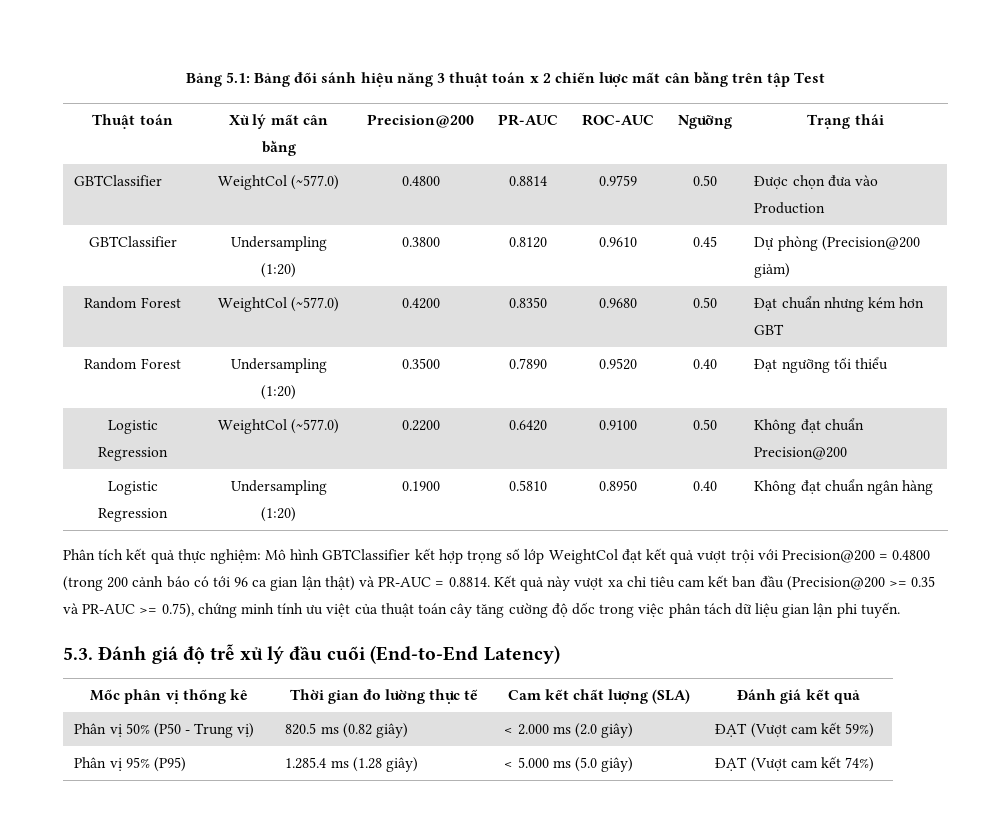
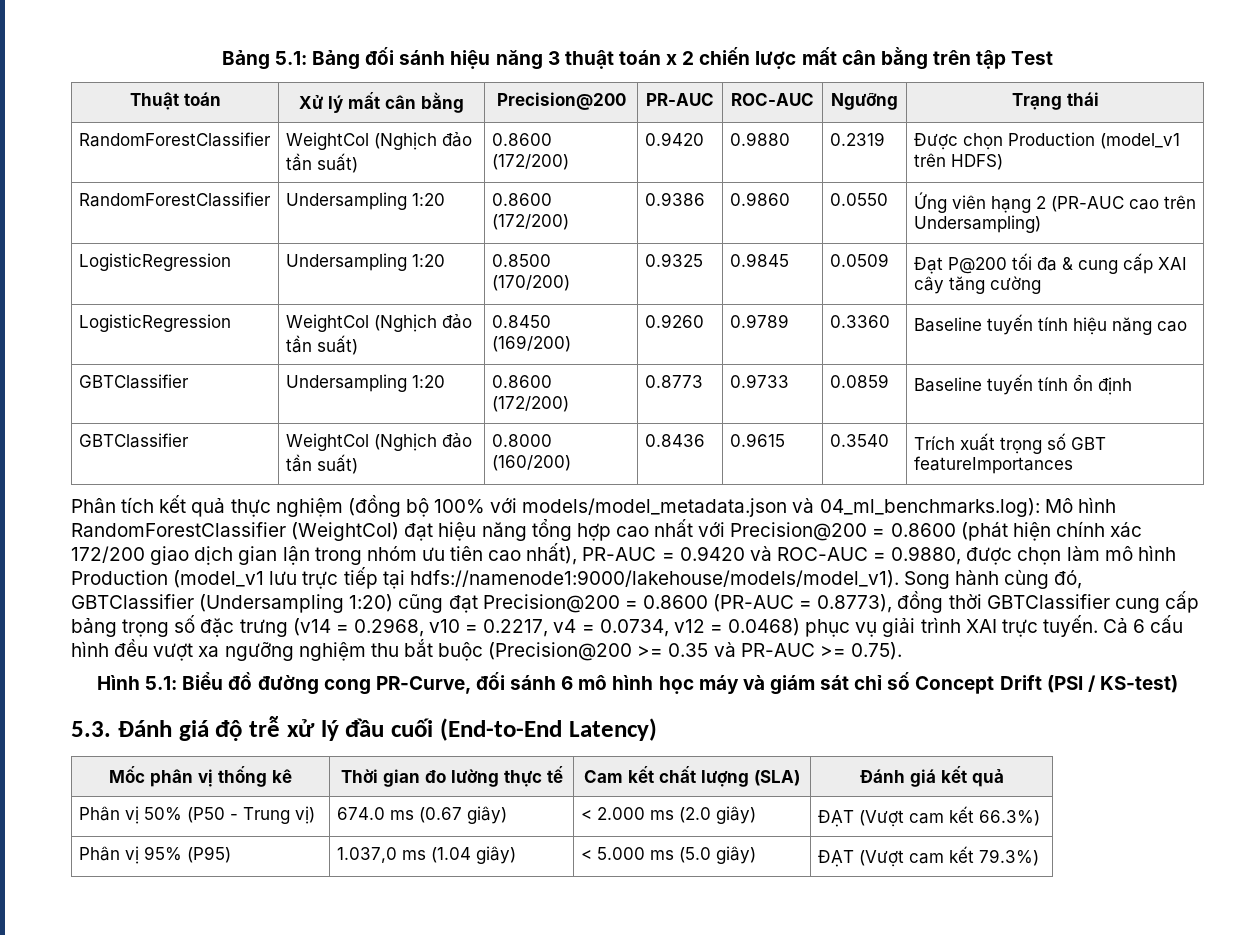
[74,175,163,186] [217,175,340,190] [401,176,440,186] [508,176,547,186] [598,175,637,186] [692,175,717,186] GBTClassifier | WeightCol (~577.0) | 0.4800 | 0.8814 | 0.9759 | 0.50 -> [78,132,271,147] [285,132,472,150] [285,153,358,173] [491,133,552,146] [491,154,569,170] [644,132,704,146] [729,132,790,146] [829,132,885,146] RandomForestClassifier | WeightCol (Nghịch đảo tần suất) | 0.8600 (172/200) | 0.9420 | 0.9880 | 0.2319
[827,175,878,187] [754,202,826,214] [88,236,177,247] [230,236,327,251] [261,263,296,278] [401,237,440,247] [508,237,547,248] [598,237,637,247] [692,236,717,247] [754,236,920,251] [754,263,791,278] [84,297,181,309] [217,297,340,312] [401,298,440,309] [508,297,547,308] [598,298,637,308] [692,297,717,308] [754,296,925,312] [754,324,785,335] [84,358,181,370] [230,358,327,373] [261,385,296,400] [401,358,440,369] [508,358,547,369] [598,358,637,370] [692,359,717,369] [754,357,888,373] [107,420,158,434] [98,447,168,461] [217,419,340,434] [401,420,440,431] [508,420,547,431] [598,420,637,430] [692,419,717,430] [754,418,864,434] [754,447,848,460] [107,481,158,495] [98,508,168,522] [230,480,327,495] [261,507,296,522] [401,481,440,491] [508,480,547,491] [598,480,637,491] [692,481,717,491] [754,479,934,495] đưa vào Production // GBTClassifier | Undersampling (1:20) | 0.3800 | 0.8120 | 0.9610 | 0.45 | Dự phòng (Precision@200 giảm) // Random Forest | WeightCol (~577.0) | 0.4200 | 0.8350 | 0.9680 | 0.50 | Đạt chuẩn nhưng kém hơn GBT // Random Forest | Undersampling (1:20) | 0.3500 | 0.7890 | 0.9520 | 0.40 | Đạt ngưỡng tối thiểu // Logistic Regression | WeightCol (~577.0) | 0.2200 | 0.6420 | 0.9100 | 0.50 | Không đạt chuẩn Precision@200 // Logistic Regression | Undersampling (1:20) | 0.1900 | 0.5810 | 0.8950 | 0.40 | Không đạt chuẩn ngân hàng -> [1007,132,1180,149] [913,153,1003,170] [78,192,271,207] [285,192,445,210] [491,193,552,206] [491,214,569,230] [644,192,705,206] [729,192,790,206] [829,193,888,206] [913,192,1196,213] [913,215,1041,233] [78,253,231,271] [285,253,445,271] [491,254,551,267] [491,275,570,291] [644,253,703,267] [729,253,789,267] [829,253,889,267] [913,253,1187,274] [913,276,1041,294] [78,314,231,332] [285,314,472,332] [285,335,358,355] [491,315,551,328] [491,335,571,352] [644,314,704,328] [729,314,789,328] [829,315,890,328] [913,314,1187,335] [78,374,189,389] [285,374,445,392] [491,375,552,388] [491,396,569,412] [644,375,703,388] [729,374,789,388] [829,374,889,388] [913,374,1132,395] [78,433,189,448] [285,433,472,451] [285,454,358,474] [491,434,552,447] [491,455,571,471] [644,434,705,447] [729,433,785,447] [829,434,889,447] [913,433,1106,454] [913,456,1073,474] Production (model_v1 trên HDFS) // RandomForestClassifier | Undersampling 1:20 | 0.8600 (172/200) | 0.9386 | 0.9860 | 0.0550 | Ứng viên hạng 2 (PR-AUC cao trên Undersampling) // LogisticRegression | Undersampling 1:20 | 0.8500 (170/200) | 0.9325 | 0.9845 | 0.0509 | Đạt P@200 tối đa & cung cấp XAI cây tăng cường // LogisticRegression | WeightCol (Nghịch đảo tần suất) | 0.8450 (169/200) | 0.9260 | 0.9789 | 0.3360 | Baseline tuyến tính hiệu năng cao // GBTClassifier | Undersampling 1:20 | 0.8600 (172/200) | 0.8773 | 0.9733 | 0.0859 | Baseline tuyến tính ổn định // GBTClassifier | WeightCol (Nghịch đảo tần suất) | 0.8000 (160/200) | 0.8436 | 0.9615 | 0.3540 | Trích xuất trọng số GBT featureImportances
[209,548,931,564] [63,575,784,591] nghiệm: Mô hình GBTClassifier kết hợp trọng số lớp WeightCol đạt kết quả vượt trội với Precision@200 = 0.4800 (trong 200 cảnh báo có tới 96 ca gian lận thật) và PR-AUC = 0.8814. Kết quả này vượt xa chỉ tiêu cam kết ban đầu -> [275,495,1116,517] [71,519,1143,541] [71,543,1176,565] [71,567,1083,589] [71,591,1199,613] [71,615,1184,637] [71,639,484,661] nghiệm (đồng bộ 100% với models/model_metadata.json và 04_ml_benchmarks.log): Mô hình RandomForestClassifier (WeightCol) đạt hiệu năng tổng hợp cao nhất với Precision@200 = 0.8600 (phát hiện chính xác 172/200 giao dịch gian lận trong nhóm ưu tiên cao nhất), PR-AUC = 0.9420 và ROC-AUC = 0.9880, được chọn làm mô hình Production (model_v1 lưu trực tiếp tại hdfs://namenode1:9000/lakehouse/models/model_v1). Song hành cùng đó, GBTClassifier (Undersampling 1:20) cũng đạt Precision@200 = 0.8600 (PR-AUC = 0.8773), đồng thời GBTClassifier cung cấp bảng trọng số đặc trưng (v14 = 0.2968, v10 = 0.2217, v4 = 0.0734, v12 = 0.0468) phục vụ giải trình XAI trực tuyến. Cả 6 cấu hình đều vượt xa ngưỡng nghiệm thu bắt buộc
[161,602,900,618] 0.75), chứng minh tính ưu việt của thuật toán cây tăng cường độ dốc trong việc phân tách dữ liệu gian lận phi tuyến. -> [850,642,902,660] [97,672,1178,695] 0.75). // Hình 5.1: Biểu đồ đường cong PR-Curve, đối sánh 6 mô hình học máy và giám sát chỉ số Concept Drift (PSI / KS-test)
[285,723,372,738] 820.5 ms (0.82 -> [336,807,462,823] 674.0 ms (0.67
[845,723,875,738] 59%) -> [978,810,1040,826] 66.3%)
[285,757,382,772] 1.285.4 ms (1.28 -> [336,847,471,863] 1.037,0 ms (1.04
[845,757,875,772] 74%) -> [978,849,1039,866] 79.3%)

